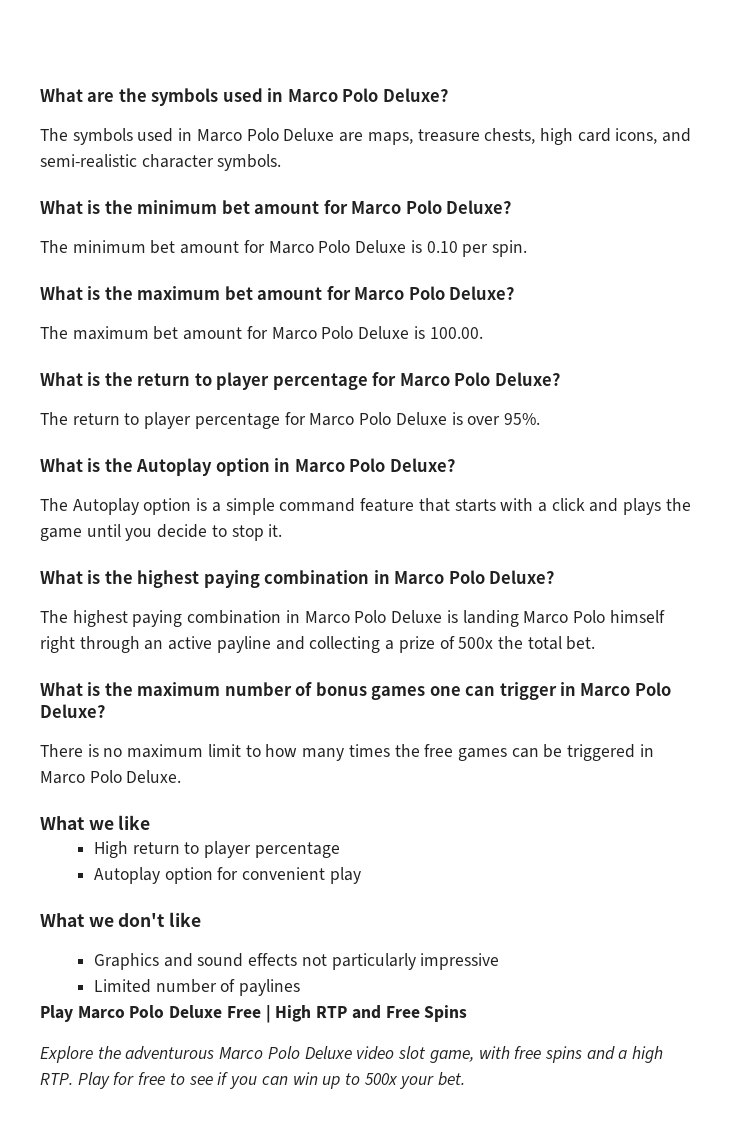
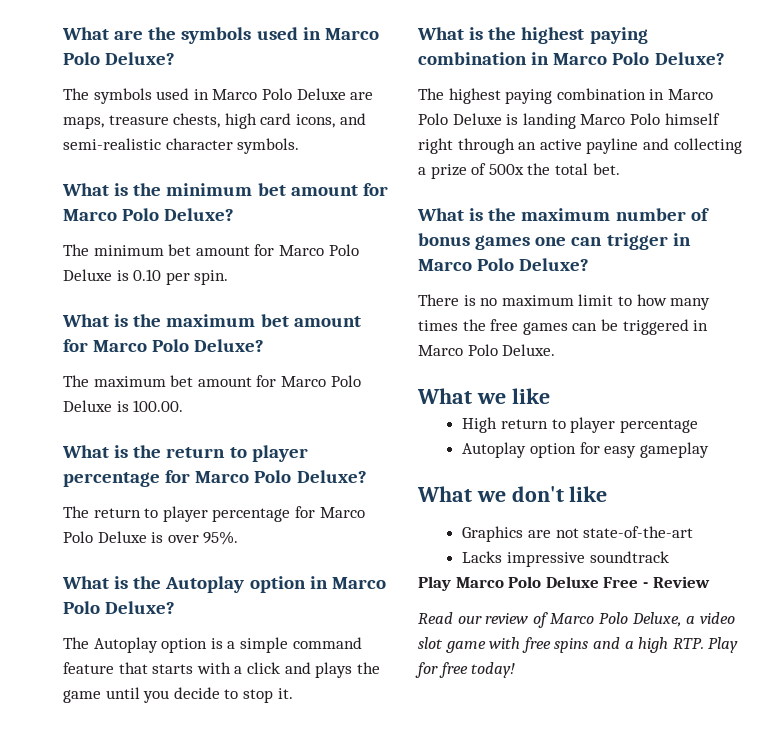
[242,867,361,884] convenient play -> [604,442,709,458] easy gameplay
[163,953,500,970] [94,979,301,996] and sound effects not particularly impressive // Limited number of paylines -> [527,526,694,538] [462,551,669,567] are not state-of-the-art // Lacks impressive soundtrack
[265,1005,468,1023] [40,1046,352,1063] | High RTP and Free Spins // Explore the adventurous Marco Polo Deluxe -> [642,576,710,588] [418,612,696,628] - Review // Read our review of Marco Polo Deluxe, a
[429,1050,474,1063] game, -> [445,641,486,653] game
[169,1072,466,1089] to see if you can win up to 500x your bet. -> [471,662,516,678] today!

